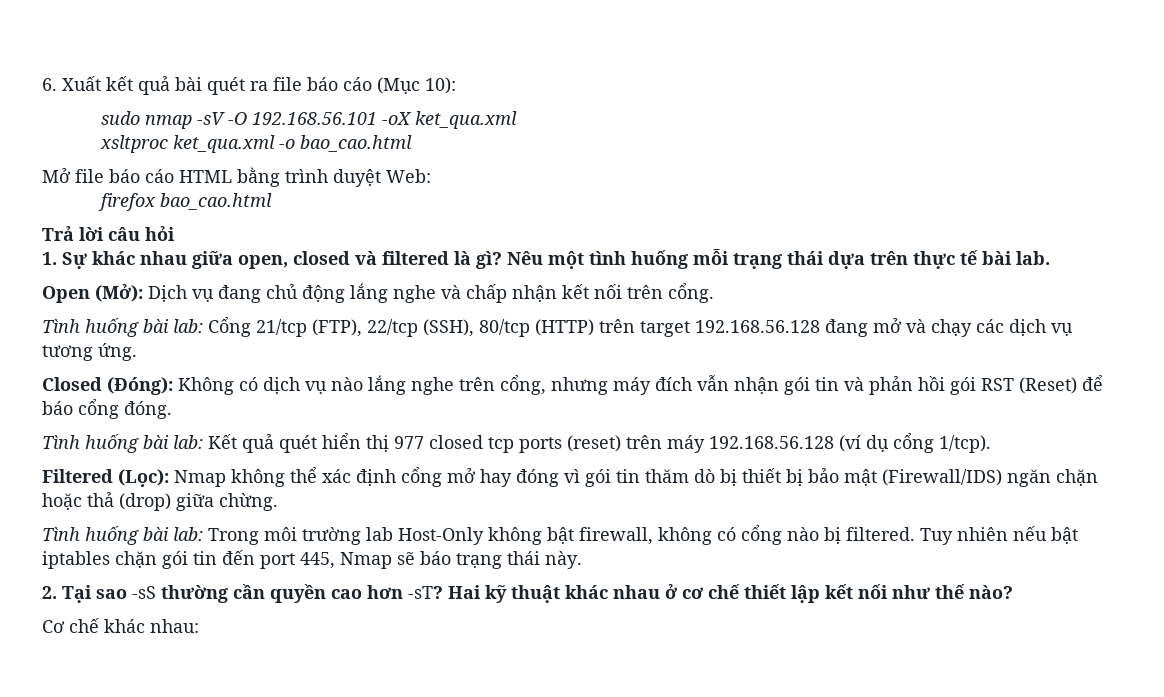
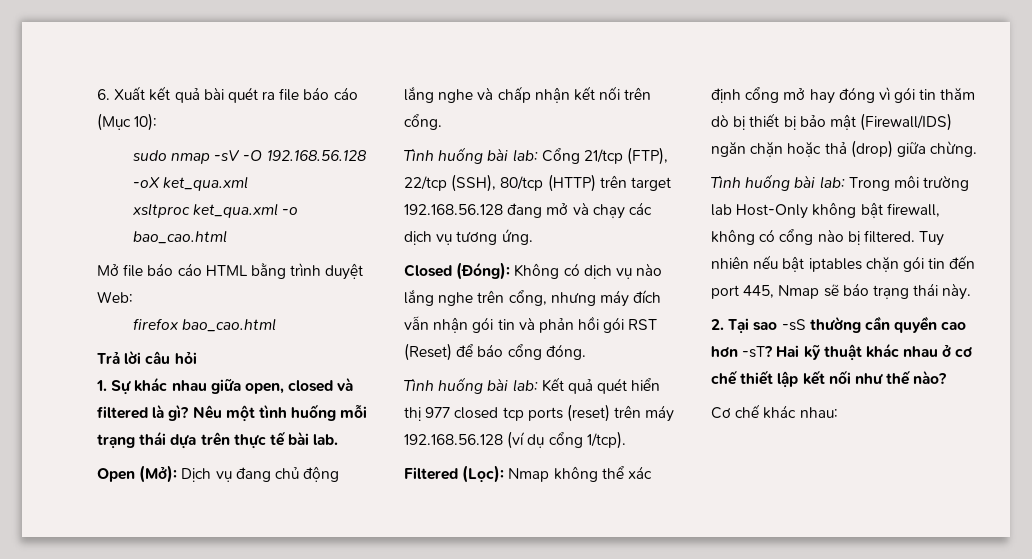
[251,112,377,125] 192.168.56.101 -> [266,150,366,161] 192.168.56.128

